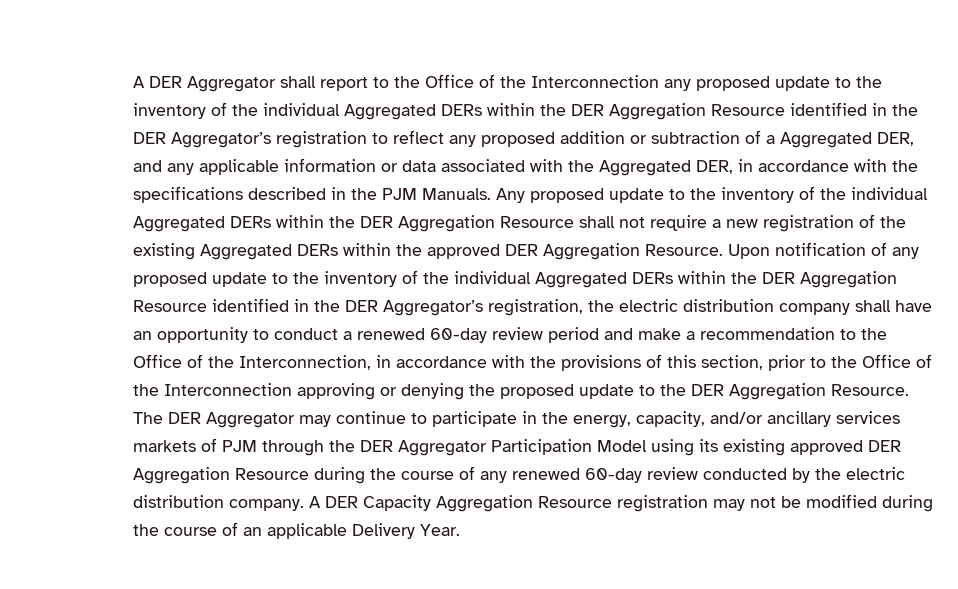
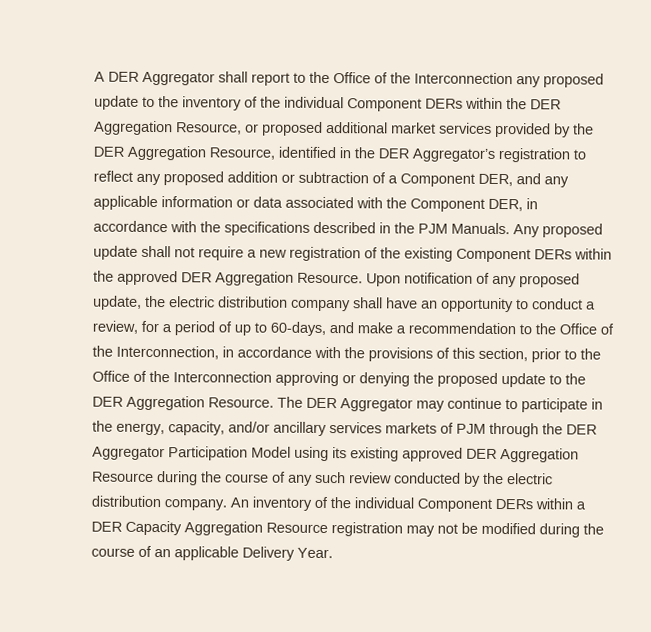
[344,103,786,120] Aggregated DERs within the DER Aggregation Resource -> [346,97,561,112] [93,120,594,138] [92,145,275,161] Component DERs within the DER Aggregation Resource, or proposed additional market services provided by the DER Aggregation Resource,
[780,132,873,148] Aggregated -> [399,173,475,187] Component
[599,160,692,176] Aggregated -> [409,198,485,212] Component
[669,186,929,203] [133,215,575,232] to the inventory of the individual Aggregated DERs within the DER Aggregation Resource -> (138, 252) none
[200,244,293,260] Aggregated -> [455,248,531,263] Component
[212,270,898,288] [133,298,584,316] update to the inventory of the individual Aggregated DERs within the DER Aggregation Resource identified in the DER Aggregator’s registration, -> [92,295,142,310] update,
[357,327,600,343] renewed 60-day review period -> [91,320,326,337] review, for a period of up to 60-days,
[512,468,643,483] renewed 60-day -> [314,471,346,484] such
[309,496,322,508] A -> [229,496,586,512] An inventory of the individual Component DERs within a

